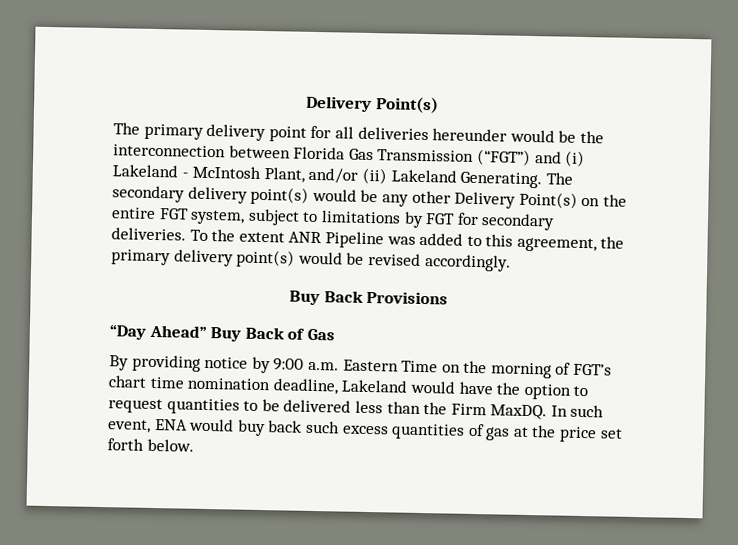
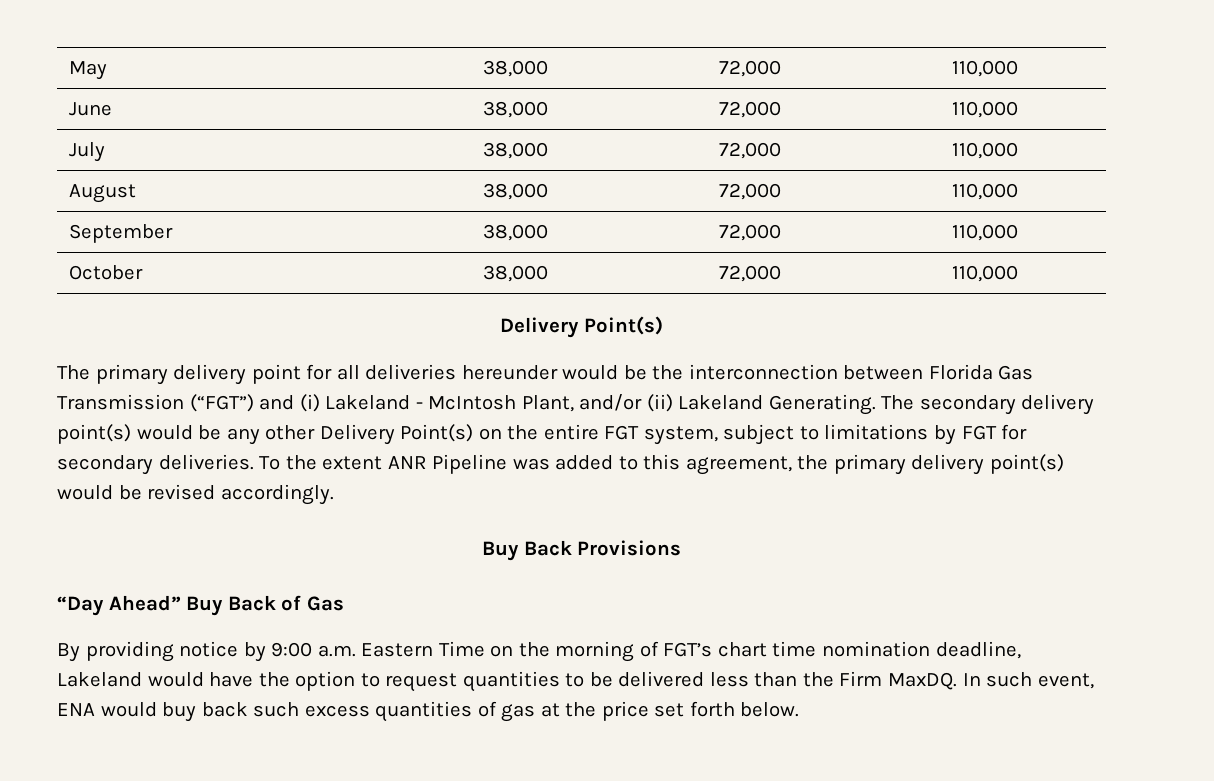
(306, 104) none -> [68,61,107,80] [483,60,548,77] [718,60,781,77] [952,60,1018,77] [68,102,112,116] [483,101,548,118] [718,101,781,118] [952,101,1018,118] [68,142,105,162] [483,142,548,159] [718,142,781,159] [952,142,1018,159] [68,184,136,203] [483,183,548,200] [718,183,781,200] [952,183,1018,200] [68,224,173,243] [483,224,548,241] [718,224,781,241] [952,224,1018,241] [68,265,143,280] [483,265,548,282] [718,265,781,282] [952,265,1018,282] May | 38,000 | 72,000 | 110,000 // June | 38,000 | 72,000 | 110,000 // July | 38,000 | 72,000 | 110,000 // August | 38,000 | 72,000 | 110,000 // September | 38,000 | 72,000 | 110,000 // October | 38,000 | 72,000 | 110,000 //

